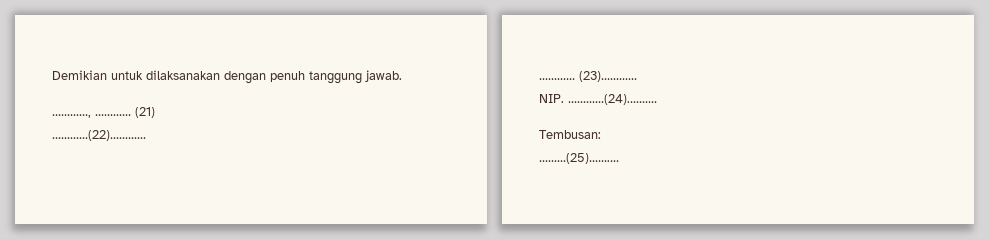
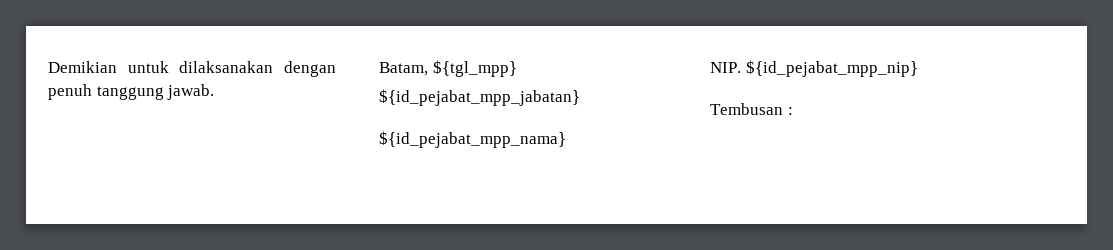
[52,107,155,118] [52,130,146,141] [539,71,637,82] [539,94,657,105] [539,130,601,139] [539,153,619,164] …………, ………… (21) // …………(22)………… // ………… (23)………… // NIP. …………(24).……… // Tembusan: // ………(25)…….… -> [379,60,517,77] [379,89,580,106] [379,131,566,148] [710,60,918,77] [710,103,793,115] Batam, ${tgl_mpp} // ${id_pejabat_mpp_jabatan} // ${id_pejabat_mpp_nama} // NIP. ${id_pejabat_mpp_nip} // Tembusan :

